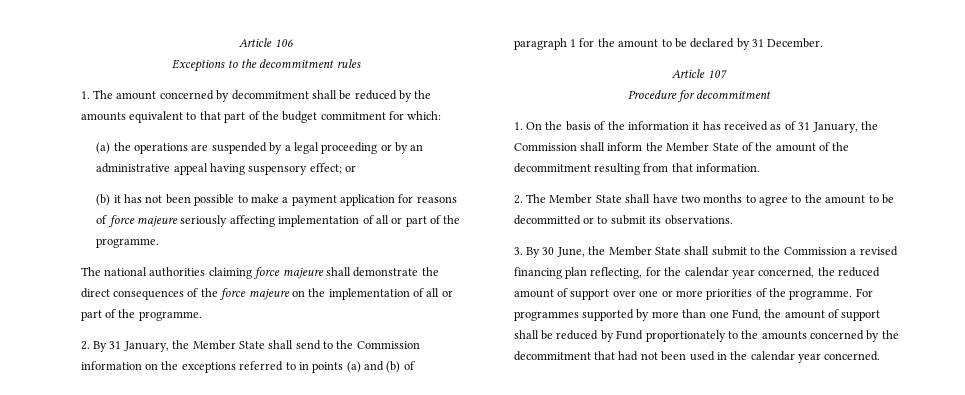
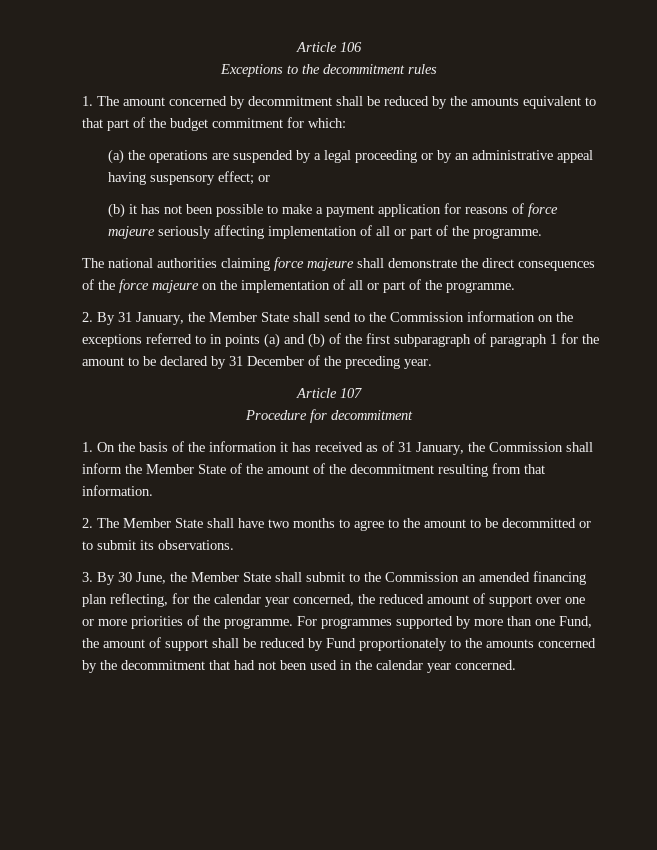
(415, 365) none -> [345,333,487,347] the first subparagraph of
[767,38,824,48] December. -> [247,355,433,369] December of the preceding year.
[850,246,898,256] a revised -> [462,572,531,582] an amended

